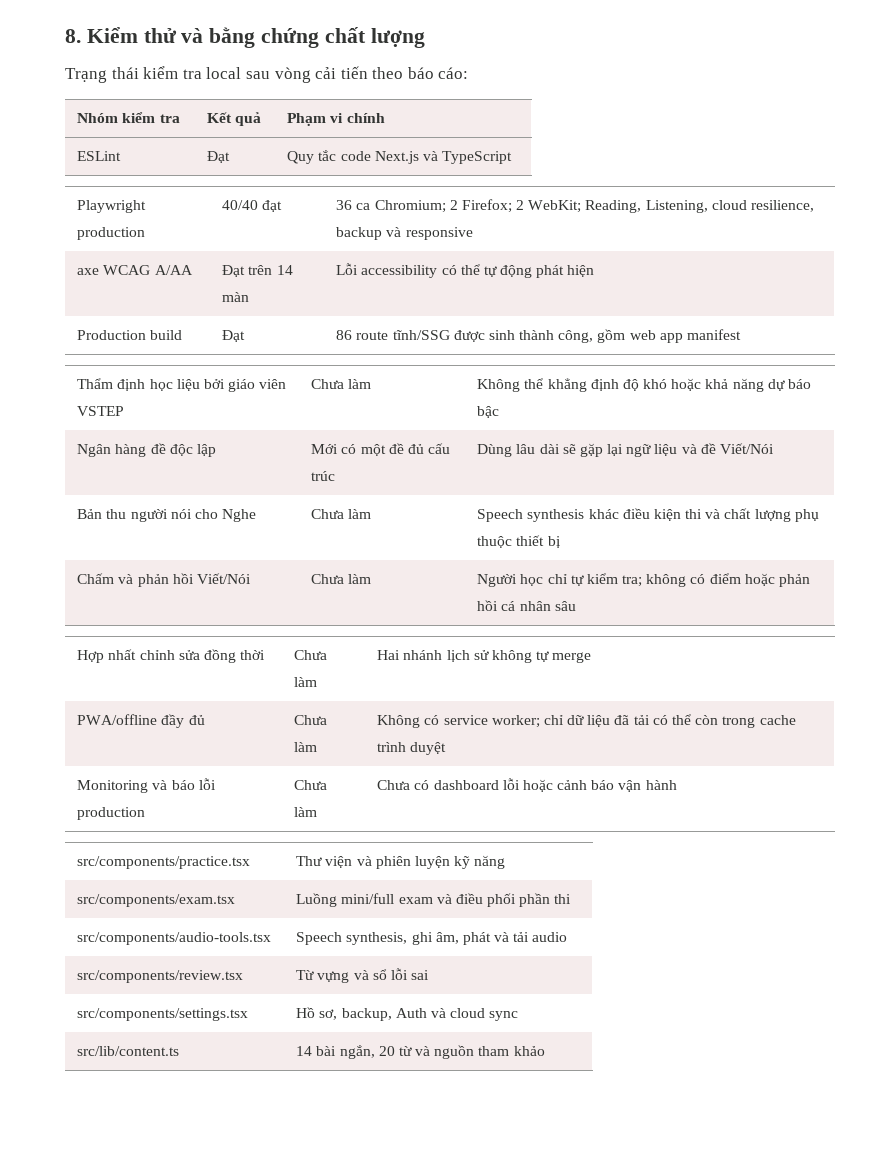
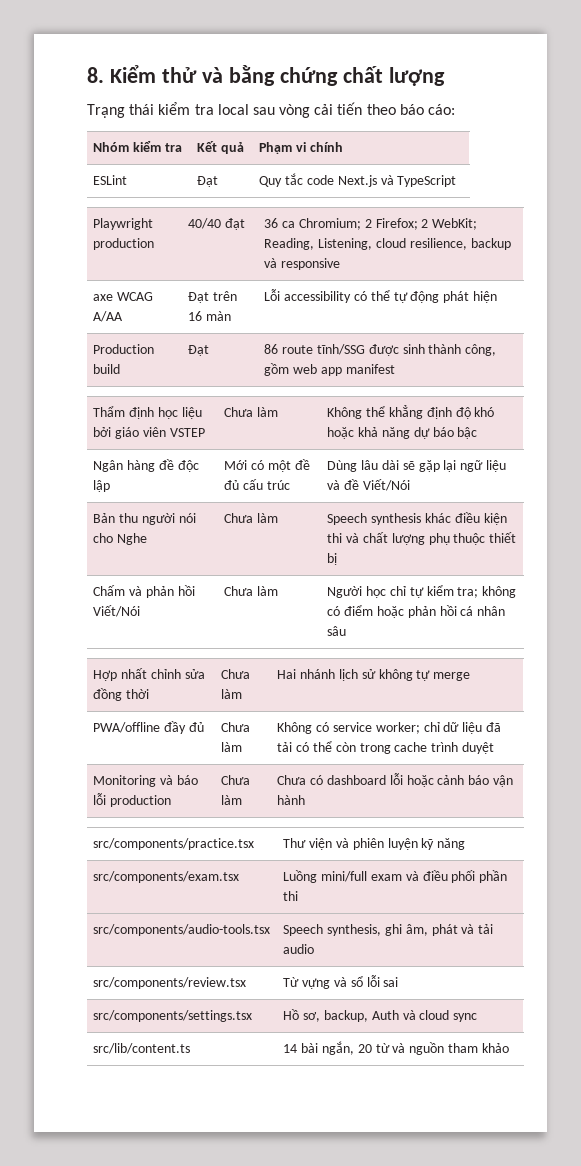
[276,265,293,275] 14 -> [188,311,203,321] 16

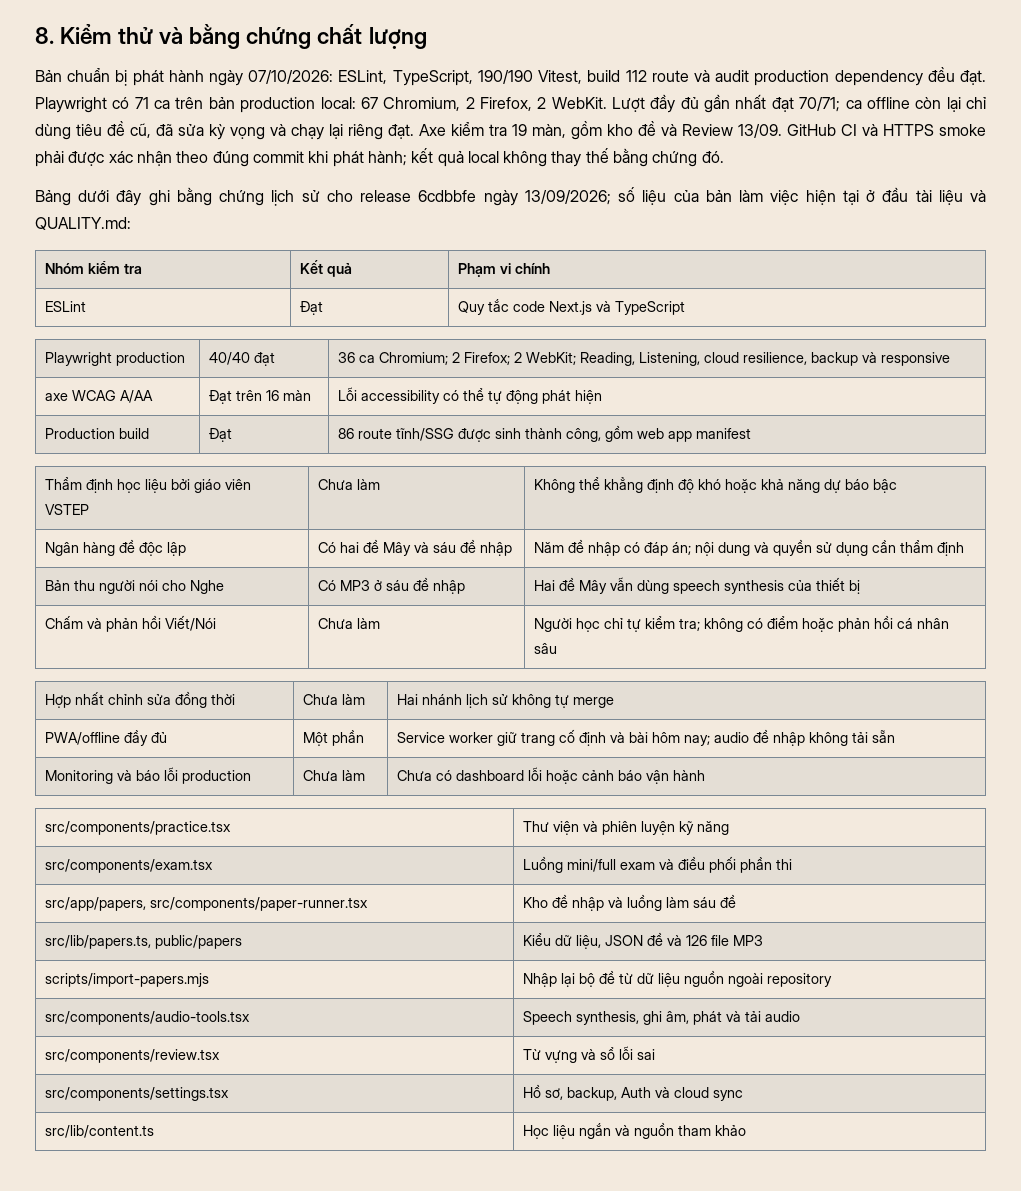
[87,102,456,118] Trạng thái kiểm tra local sau vòng cải tiến theo báo cáo: -> [35,67,987,86] [35,94,988,113] [35,121,986,140] [35,148,724,167] [35,187,987,206] [35,217,131,230] Bản chuẩn bị phát hành ngày 07/10/2026: ESLint, TypeScript, 190/190 Vitest, build 112 route và audit production dependency đều đạt. Playwright có 71 ca trên bản production local: 67 Chromium, 2 Firefox, 2 WebKit. Lượt đầy đủ gần nhất đạt 70/71; ca offline còn lại chỉ dùng tiêu đề cũ, đã sửa kỳ vọng và chạy lại riêng đạt. Axe kiểm tra 19 màn, gồm kho đề và Review 13/09. GitHub CI và HTTPS smoke phải được xác nhận theo đúng commit khi phát hành; kết quả local không thay thế bằng chứng đó. // Bảng dưới đây ghi bằng chứng lịch sử cho release 6cdbbfe ngày 13/09/2026; số liệu của bản làm việc hiện tại ở đầu tài liệu và QUALITY.md:
[224,459,310,472] [224,479,290,490] [327,460,506,472] [327,479,410,491] Mới có một đề đủ cấu trúc | Dùng lâu dài sẽ gặp lại ngữ liệu và đề Viết/Nói -> [318,539,513,556] [534,539,965,556] Có hai đề Mây và sáu đề nhập | Năm đề nhập có đáp án; nội dung và quyền sử dụng cần thẩm định
[224,513,279,523] [327,512,507,525] [327,532,486,545] Chưa làm | Speech synthesis khác điều kiện thi và chất lượng phụ thuộc -> [318,577,466,594] [534,577,813,594] Có MP3 ở sáu đề nhập | Hai đề Mây vẫn dùng speech synthesis của
[221,722,251,732] [221,742,243,752] [277,722,501,734] [277,741,494,754] Chưa làm | Không có service worker; chỉ dữ liệu đã tải có thể còn trong cache trình duyệt -> [303,730,365,746] [397,729,896,746] Một phần | Service worker giữ trang cố định và bài hôm nay; audio đề nhập không tải sẵn
(299, 896) none -> [45,897,369,911] [523,894,737,911] [45,935,243,949] [523,932,764,949] [45,973,210,987] [523,970,833,987] // src/app/papers, src/components/paper-runner.tsx | Kho đề nhập và luồng làm sáu đề // src/lib/papers.ts, public/papers | Kiểu dữ liệu, JSON đề và 126 file MP3 // scripts/import-papers.mjs | Nhập lại bộ đề từ dữ liệu nguồn ngoài repository
[283,1041,390,1055] 14 bài ngắn, 20 từ -> [523,1123,612,1139] Học liệu ngắn

